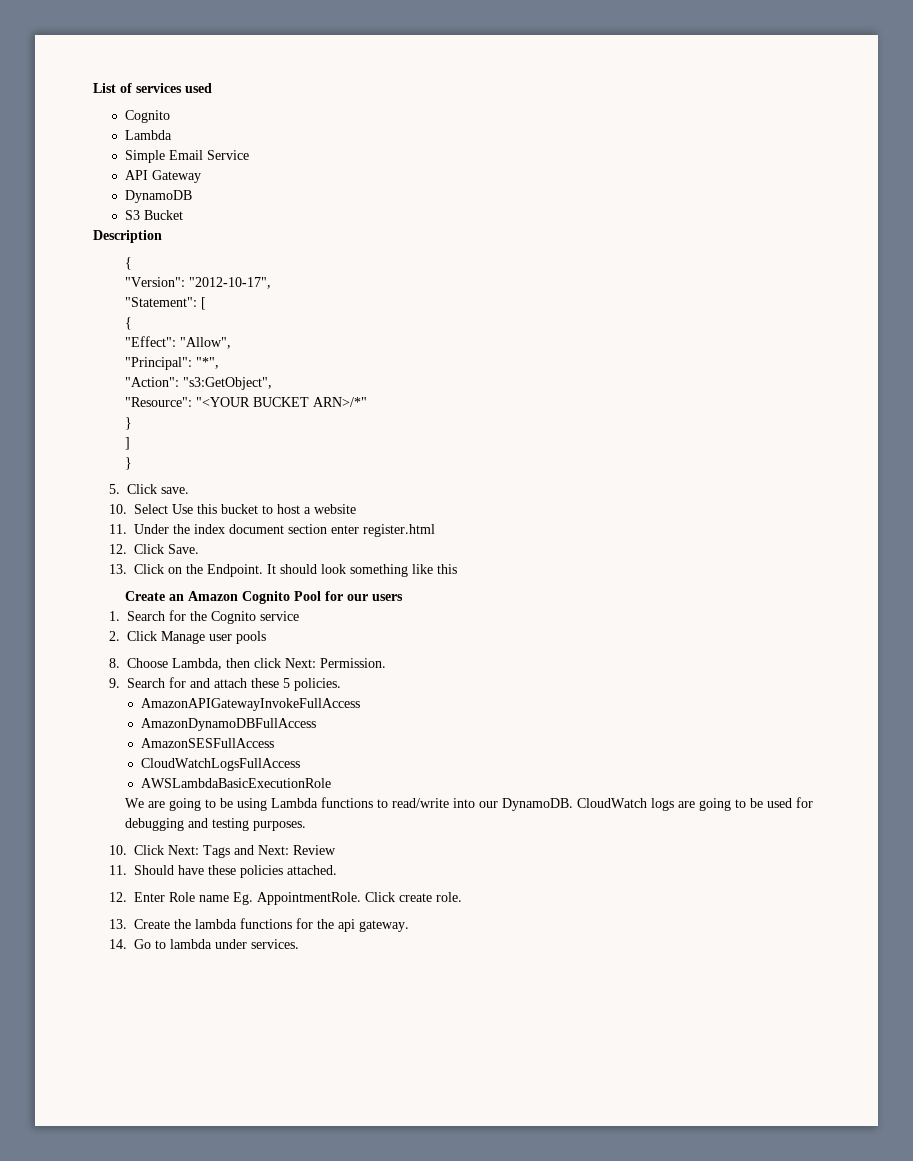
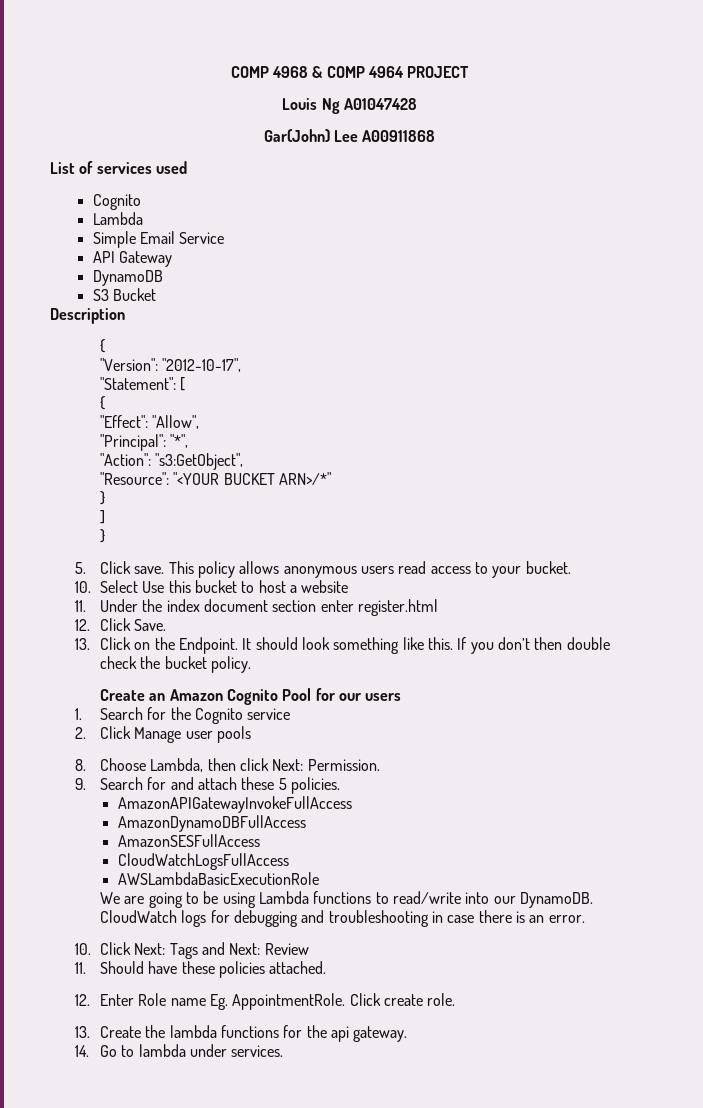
(93, 88) none -> [230,66,470,78] [282,98,417,114] [263,129,436,142] COMP 4968 & COMP 4964 PROJECT // Louis Ng A01047428 // Gar(John) Lee A00911868 //
(190, 490) none -> [168,561,571,578] This policy allows anonymous users read access to your bucket.
[437,564,458,574] this -> [427,637,610,654] [100,656,252,673] this. If you don’t then double check the bucket policy.
[678,797,814,811] [125,818,307,831] are going to be used for debugging and testing purposes. -> [210,910,585,927] for debugging and troubleshooting in case there is an error.

